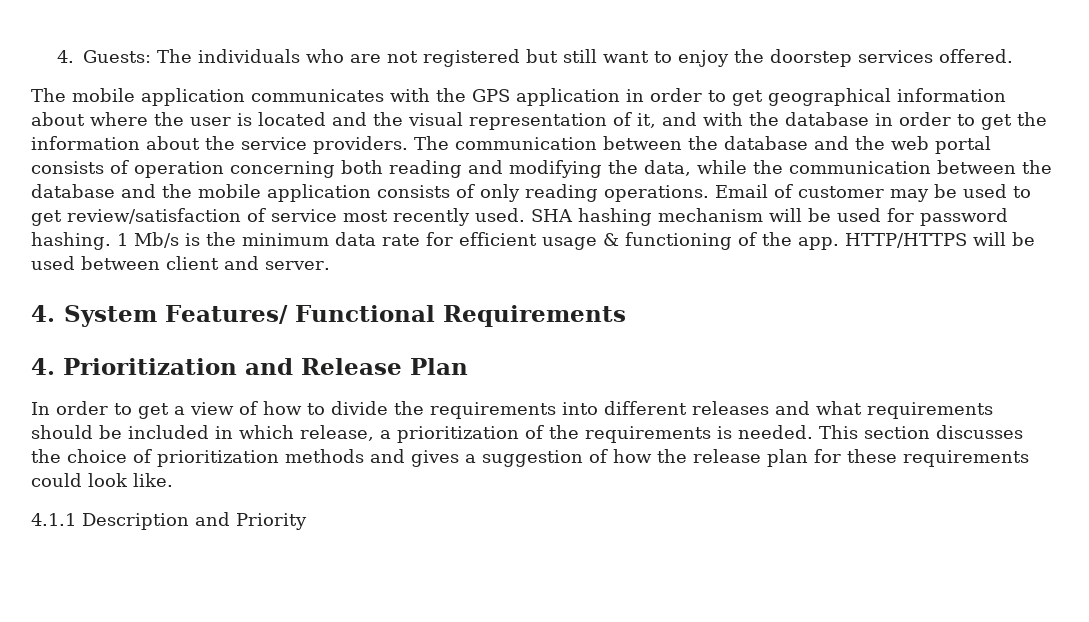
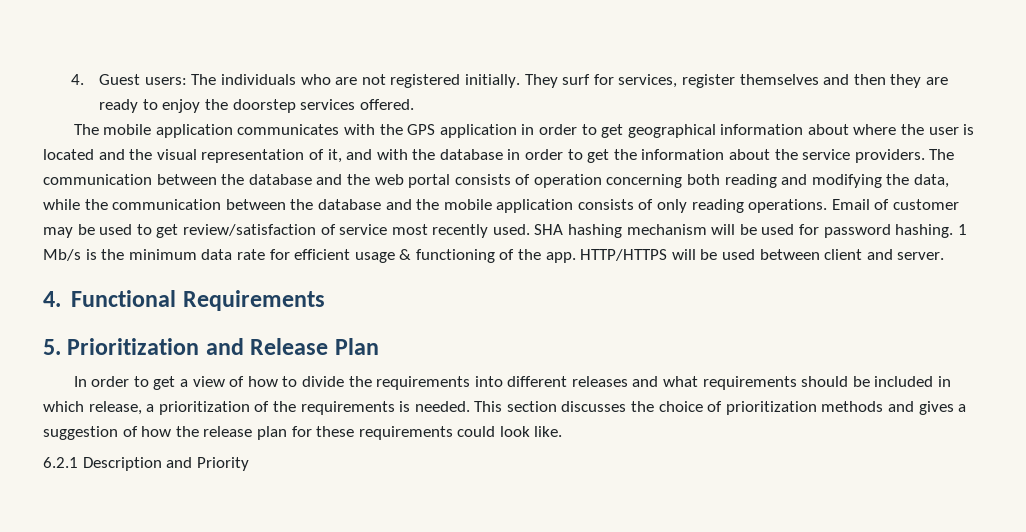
[57,50,152,63] 4. Guests: -> [71,74,187,85] 4. Guest users:
[526,49,650,63] but still want -> [465,74,948,88] [99,99,139,113] initially. They surf for services, register themselves and then they are ready
[64,305,288,327] System Features/ -> (61, 299) none
[31,358,55,375] 4. -> [43,339,61,355] 5.
[31,513,76,526] 4.1.1 -> [43,457,78,468] 6.2.1

